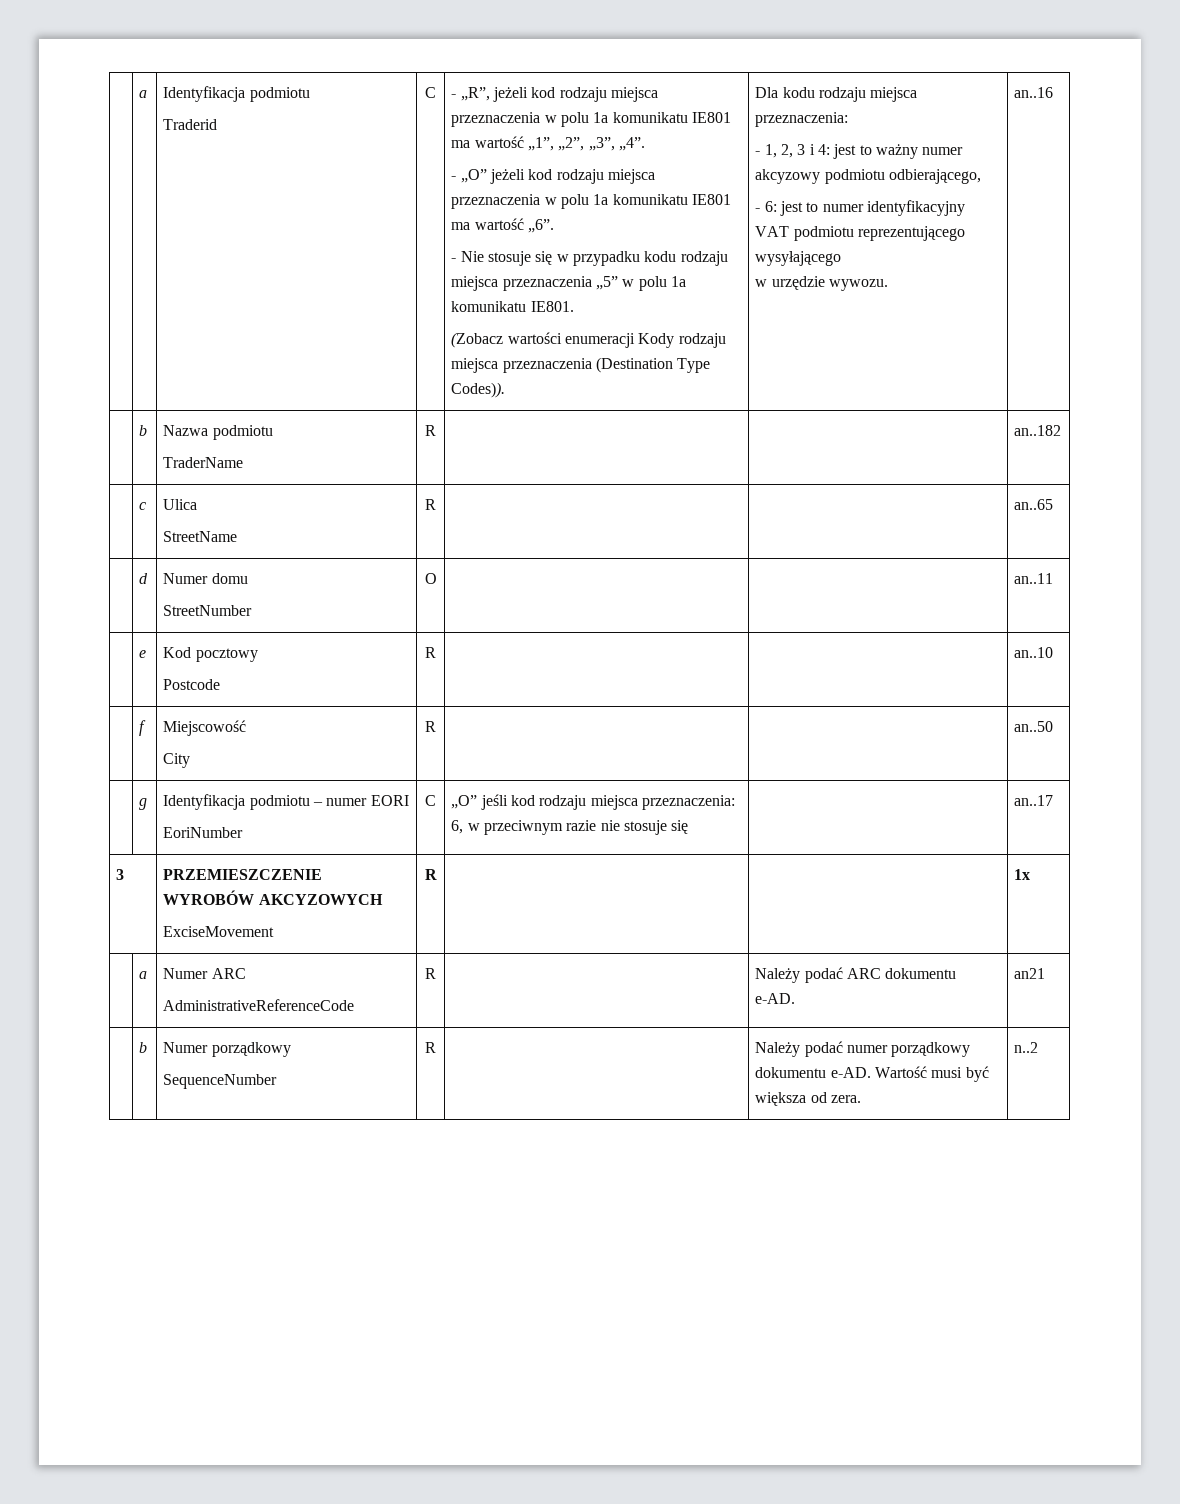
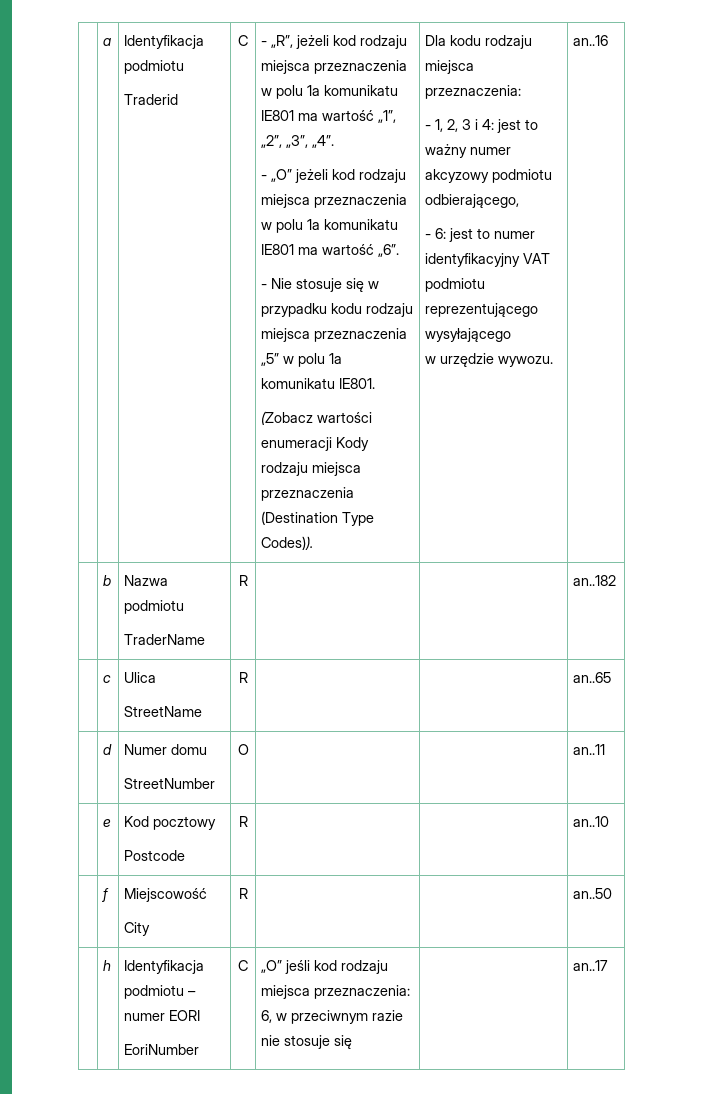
[139,798,148,810] g -> [103,960,112,971] h
[116,869,125,880] [163,869,323,880] [163,890,383,905] [163,926,275,937] [424,869,437,880] [1014,869,1031,880] [139,971,148,979] [163,968,246,979] [163,999,355,1011] [425,968,436,979] [755,967,957,983] [755,993,796,1004] [1014,968,1046,979] [139,1042,148,1053] [163,1042,291,1057] [163,1074,278,1089] [425,1042,436,1053] [755,1041,971,1057] [755,1066,989,1082] [755,1092,862,1106] [1014,1042,1039,1053] // 3 | PRZEMIESZCZENIE WYROBÓW AKCYZOWYCH // ExciseMovement | R | | | 1x // | a | Numer ARC // AdministrativeReferenceCode | R | | Należy podać ARC dokumentu e-AD. | an21 // | b | Numer porządkowy // SequenceNumber | R | | Należy podać numer porządkowy dokumentu e-AD. Wartość musi być większa od zera. | n..2 -> (609, 965) none

